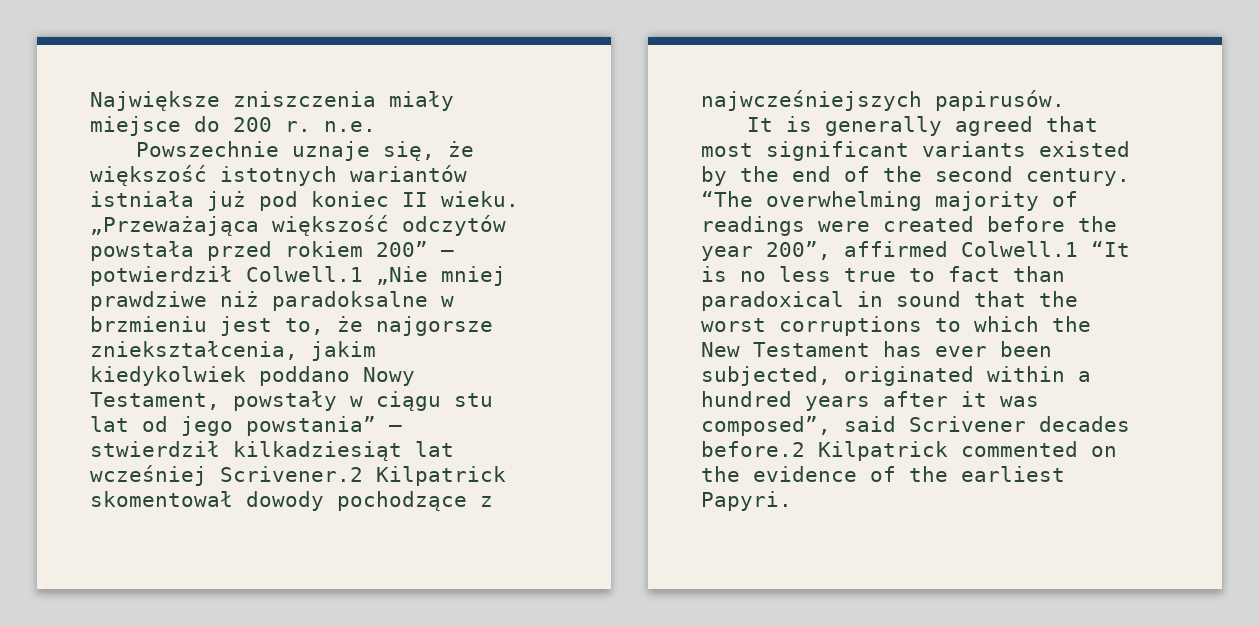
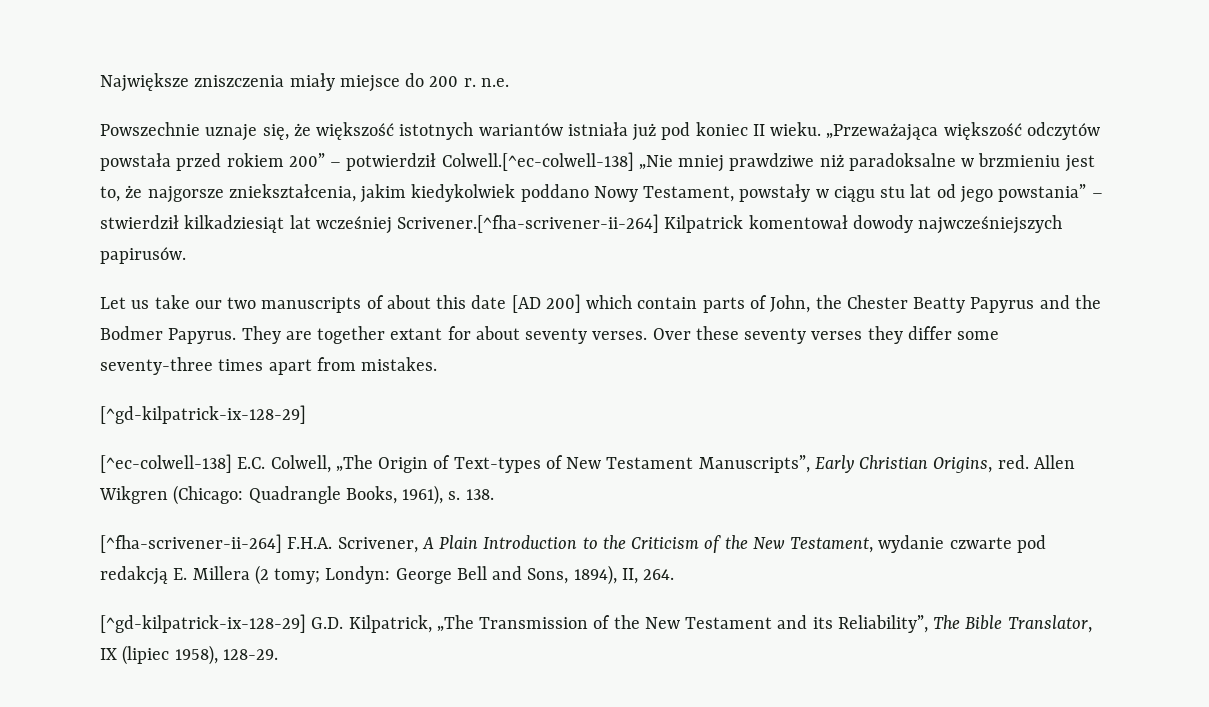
[246,266,363,282] Colwell.1 -> [441,152,634,171] Colwell.[^ec-colwell-138]
[220,466,506,486] [90,491,493,511] [701,90,1065,111] [746,116,1098,136] [701,141,1130,161] [701,166,1130,186] [701,191,1078,211] [701,216,1117,236] [701,241,1130,261] [701,266,1065,282] [701,291,1078,311] [701,316,1091,336] [701,341,1052,357] [701,366,1091,386] [701,391,1039,411] [701,416,1130,436] [701,441,1117,461] [701,466,1065,482] [701,491,792,511] Scrivener.2 Kilpatrick skomentował dowody pochodzące z najwcześniejszych papirusów. // It is generally agreed that most significant variants existed by the end of the second century. “The overwhelming majority of readings were created before the year 200”, affirmed Colwell.1 “It is no less true to fact than paradoxical in sound that the worst corruptions to which the New Testament has ever been subjected, originated within a hundred years after it was composed”, said Scrivener decades before.2 Kilpatrick commented on the evidence of the earliest Papyri. -> [397,214,1063,234] [100,247,186,264] [100,294,1101,313] [100,326,1000,344] [100,357,438,375] [100,405,306,424] [100,454,1075,473] [99,485,494,505] [100,534,1046,553] [100,565,675,585] [100,614,1092,633] [100,645,278,665] Scrivener.[^fha-scrivener-ii-264] Kilpatrick komentował dowody najwcześniejszych papirusów. // Let us take our two manuscripts of about this date [AD 200] which contain parts of John, the Chester Beatty Papyrus and the Bodmer Papyrus. They are together extant for about seventy verses. Over these seventy verses they differ some seventy-three times apart from mistakes. // [^gd-kilpatrick-ix-128-29] // [^ec-colwell-138] E.C. Colwell, „The Origin of Text-types of New Testament Manuscripts”, Early Christian Origins, red. Allen Wikgren (Chicago: Quadrangle Books, 1961), s. 138. // [^fha-scrivener-ii-264] F.H.A. Scrivener, A Plain Introduction to the Criticism of the New Testament, wydanie czwarte pod redakcją E. Millera (2 tomy; Londyn: George Bell and Sons, 1894), II, 264. // [^gd-kilpatrick-ix-128-29] G.D. Kilpatrick, „The Transmission of the New Testament and its Reliability”, The Bible Translator, IX (lipiec 1958), 128-29.

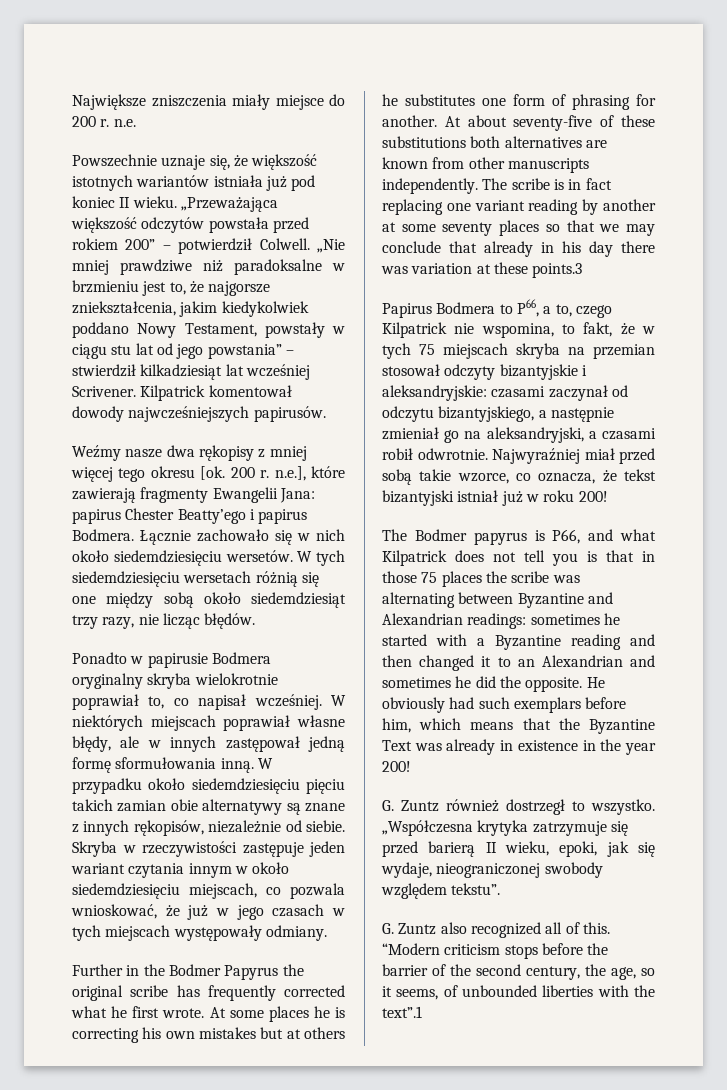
[441,152,634,171] Colwell.[^ec-colwell-138] -> [259,238,310,250] Colwell.
[397,214,660,233] Scrivener.[^fha-scrivener-ii-264] -> [72,386,136,397] Scrivener.
[100,294,1101,313] [100,326,1000,344] [100,357,438,375] [100,405,306,424] [100,454,1075,473] [99,485,494,505] [100,534,1046,553] [100,565,675,585] [100,614,1092,633] [100,645,278,665] Let us take our two manuscripts of about this date [AD 200] which contain parts of John, the Chester Beatty Papyrus and the Bodmer Papyrus. They are together extant for about seventy verses. Over these seventy verses they differ some seventy-three times apart from mistakes. // [^gd-kilpatrick-ix-128-29] // [^ec-colwell-138] E.C. Colwell, „The Origin of Text-types of New Testament Manuscripts”, Early Christian Origins, red. Allen Wikgren (Chicago: Quadrangle Books, 1961), s. 138. // [^fha-scrivener-ii-264] F.H.A. Scrivener, A Plain Introduction to the Criticism of the New Testament, wydanie czwarte pod redakcją E. Millera (2 tomy; Londyn: George Bell and Sons, 1894), II, 264. // [^gd-kilpatrick-ix-128-29] G.D. Kilpatrick, „The Transmission of the New Testament and its Reliability”, The Bible Translator, IX (lipiec 1958), 128-29. -> [72,445,307,461] [71,466,345,482] [72,487,315,503] [72,508,308,524] [72,529,345,545] [72,550,345,566] [72,571,319,587] [72,592,346,608] [72,613,256,629] [72,652,271,668] [72,673,278,689] [72,694,346,710] [72,715,346,731] [72,736,345,752] [72,757,273,773] [72,778,345,794] [72,799,345,815] [72,820,345,836] [72,841,345,857] [71,862,290,878] [72,883,345,899] [71,904,345,920] [72,925,327,941] [72,964,304,980] [72,985,345,1001] [71,1006,345,1022] [72,1027,345,1043] [382,94,656,110] [382,115,655,131] [382,136,607,148] [382,157,589,173] [382,178,612,194] [382,199,656,215] [382,220,655,236] [382,241,655,257] [381,262,583,278] [382,299,612,318] [382,322,655,338] [382,343,655,359] [382,364,587,380] [382,385,628,401] [382,406,614,422] [382,427,656,443] [382,448,655,464] [382,469,656,485] [382,490,608,506] [382,529,656,545] [382,550,655,566] [382,571,580,587] [382,592,613,608] [382,613,620,629] [382,634,655,650] [382,655,655,671] [382,676,605,692] [382,697,627,713] [382,718,655,734] [382,739,656,755] [382,761,411,772] [382,799,655,815] [382,820,628,836] [382,841,655,857] [381,862,603,878] [381,883,501,899] [382,922,610,938] [382,943,609,959] [382,964,655,980] [382,985,655,1000] [382,1006,422,1018] Weźmy nasze dwa rękopisy z mniej więcej tego okresu [ok. 200 r. n.e.], które zawierają fragmenty Ewangelii Jana: papirus Chester Beatty’ego i papirus Bodmera. Łącznie zachowało się w nich około siedemdziesięciu wersetów. W tych siedemdziesięciu wersetach różnią się one między sobą około siedemdziesiąt trzy razy, nie licząc błędów. // Ponadto w papirusie Bodmera oryginalny skryba wielokrotnie poprawiał to, co napisał wcześniej. W niektórych miejscach poprawiał własne błędy, ale w innych zastępował jedną formę sformułowania inną. W przypadku około siedemdziesięciu pięciu takich zamian obie alternatywy są znane z innych rękopisów, niezależnie od siebie. Skryba w rzeczywistości zastępuje jeden wariant czytania innym w około siedemdziesięciu miejscach, co pozwala wnioskować, że już w jego czasach w tych miejscach występowały odmiany. // Further in the Bodmer Papyrus the original scribe has frequently corrected what he first wrote. At some places he is correcting his own mistakes but at others he substitutes one form of phrasing for another. At about seventy-five of these substitutions both alternatives are known from other manuscripts independently. The scribe is in fact replacing one variant reading by another at some seventy places so that we may conclude that already in his day there was variation at these points.3 // Papirus Bodmera to P66, a to, czego Kilpatrick nie wspomina, to fakt, że w tych 75 miejscach skryba na przemian stosował odczyty bizantyjskie i aleksandryjskie: czasami zaczynał od odczytu bizantyjskiego, a następnie zmieniał go na aleksandryjski, a czasami robił odwrotnie. Najwyraźniej miał przed sobą takie wzorce, co oznacza, że tekst bizantyjski istniał już w roku 200! // The Bodmer papyrus is P66, and what Kilpatrick does not tell you is that in those 75 places the scribe was alternating between Byzantine and Alexandrian readings: sometimes he started with a Byzantine reading and then changed it to an Alexandrian and sometimes he did the opposite. He obviously had such exemplars before him, which means that the Byzantine Text was already in existence in the year 200! // G. Zuntz również dostrzegł to wszystko. „Współczesna krytyka zatrzymuje się przed barierą II wieku, epoki, jak się wydaje, nieograniczonej swobody względem tekstu”. // G. Zuntz also recognized all of this. “Modern criticism stops before the barrier of the second century, the age, so it seems, of unbounded liberties with the text”.1

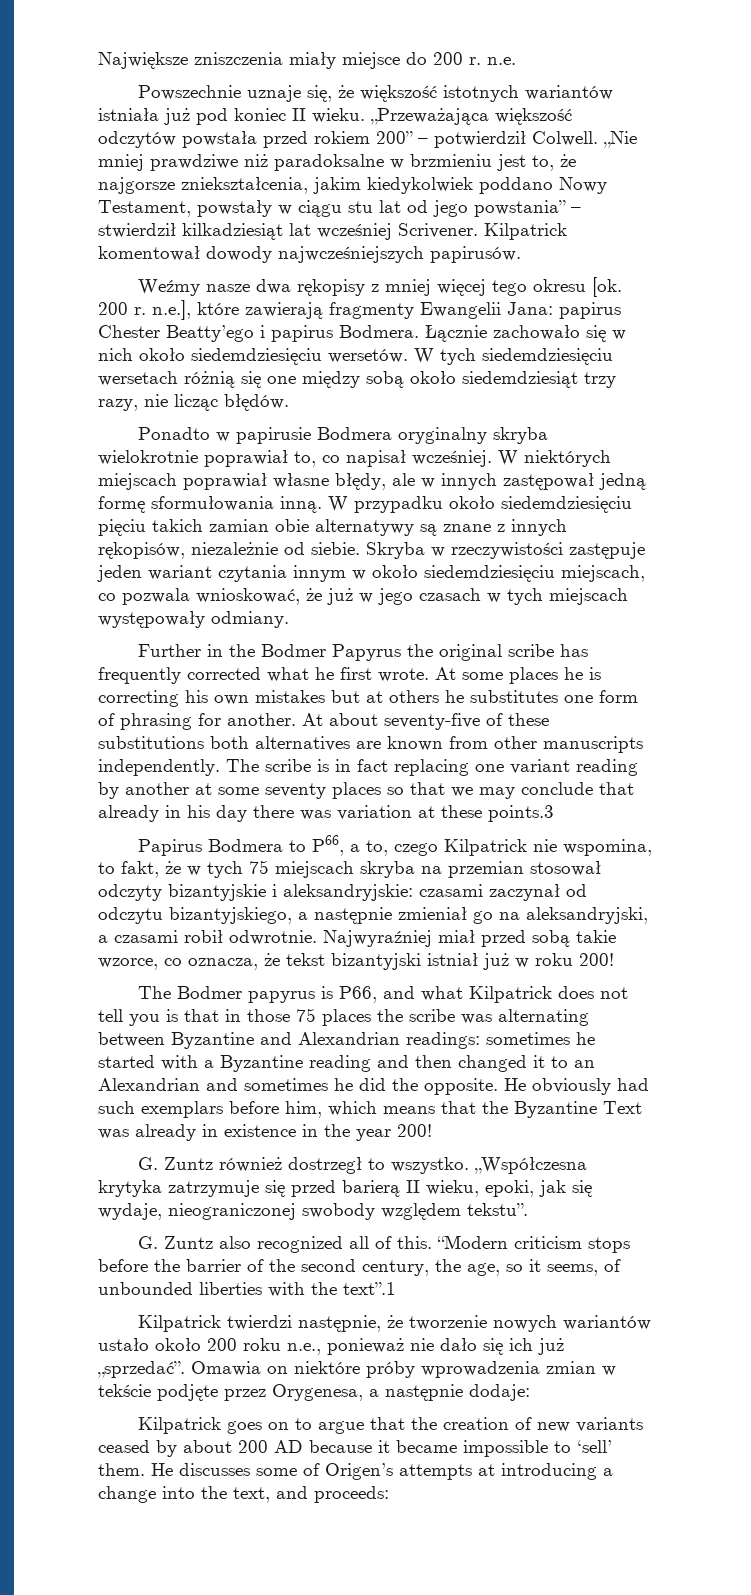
(422, 1012) none -> [137,1315,651,1332] [98,1338,564,1355] [98,1361,616,1378] [98,1384,530,1401] [137,1417,643,1434] [98,1440,612,1457] [98,1463,613,1480] [98,1486,389,1503] // Kilpatrick twierdzi następnie, że tworzenie nowych wariantów ustało około 200 roku n.e., ponieważ nie dało się ich już „sprzedać”. Omawia on niektóre próby wprowadzenia zmian w tekście podjęte przez Orygenesa, a następnie dodaje: // Kilpatrick goes on to argue that the creation of new variants ceased by about 200 AD because it became impossible to ‘sell’ them. He discusses some of Origen’s attempts at introducing a change into the text, and proceeds:

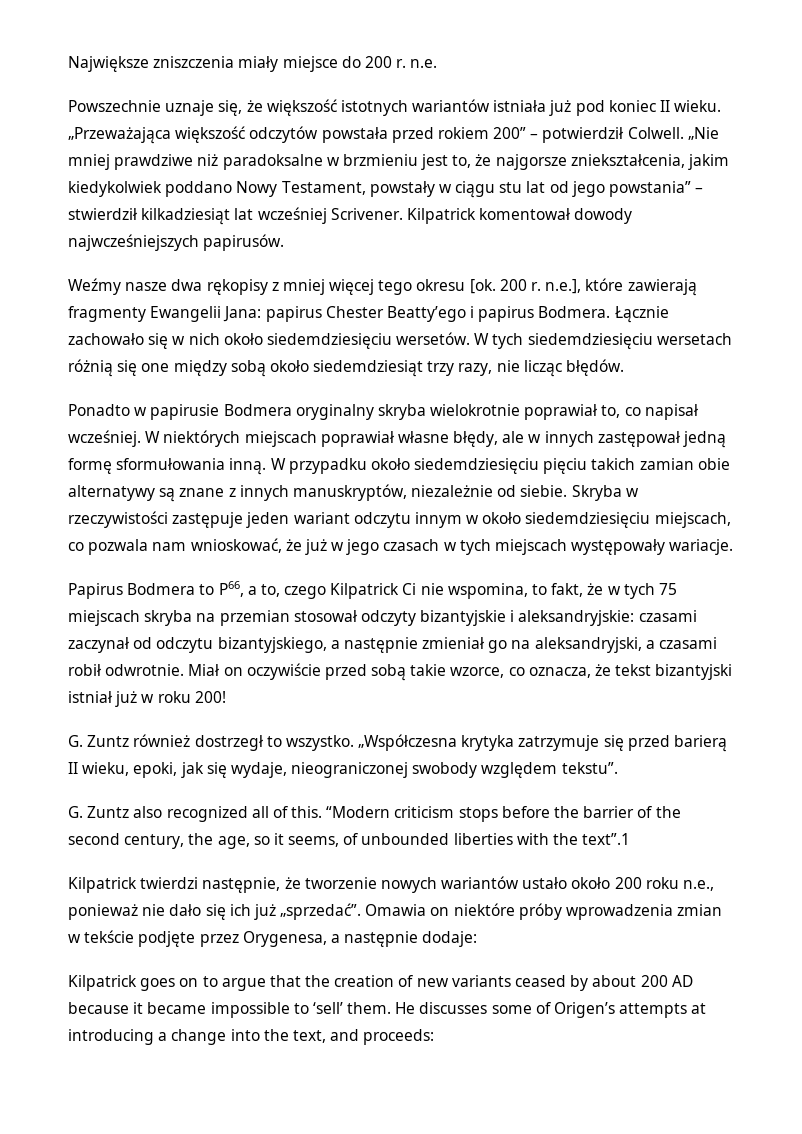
[98,542,185,559] rękopisów, -> [292,484,407,501] manuskryptów,
[218,565,287,582] czytania -> [353,512,411,528] odczytu
(190, 596) none -> [152,542,187,551] nam
[211,611,289,628] [137,644,588,661] [98,667,601,684] [98,690,638,707] [98,713,549,730] [98,736,643,753] [98,759,638,776] [98,782,634,799] [98,805,554,822] odmiany. // Further in the Bodmer Papyrus the original scribe has frequently corrected what he first wrote. At some places he is correcting his own mistakes but at others he substitutes one form of phrasing for another. At about seventy-five of these substitutions both alternatives are known from other manuscripts independently. The scribe is in fact replacing one variant reading by another at some seventy places so that we may conclude that already in his day there was variation at these points.3 -> [669,539,734,555] wariacje.
(527, 847) none -> [402,583,417,595] Ci
[323,930,475,947] Najwyraźniej miał -> [188,663,321,680] Miał on oczywiście
[137,986,628,1003] [98,1008,589,1026] [98,1032,595,1049] [98,1055,595,1072] [98,1078,649,1095] [98,1101,642,1118] [98,1124,432,1141] // The Bodmer papyrus is P66, and what Kilpatrick does not tell you is that in those 75 places the scribe was alternating between Byzantine and Alexandrian readings: sometimes he started with a Byzantine reading and then changed it to an Alexandrian and sometimes he did the opposite. He obviously had such exemplars before him, which means that the Byzantine Text was already in existence in the year 200! -> (226, 697) none

